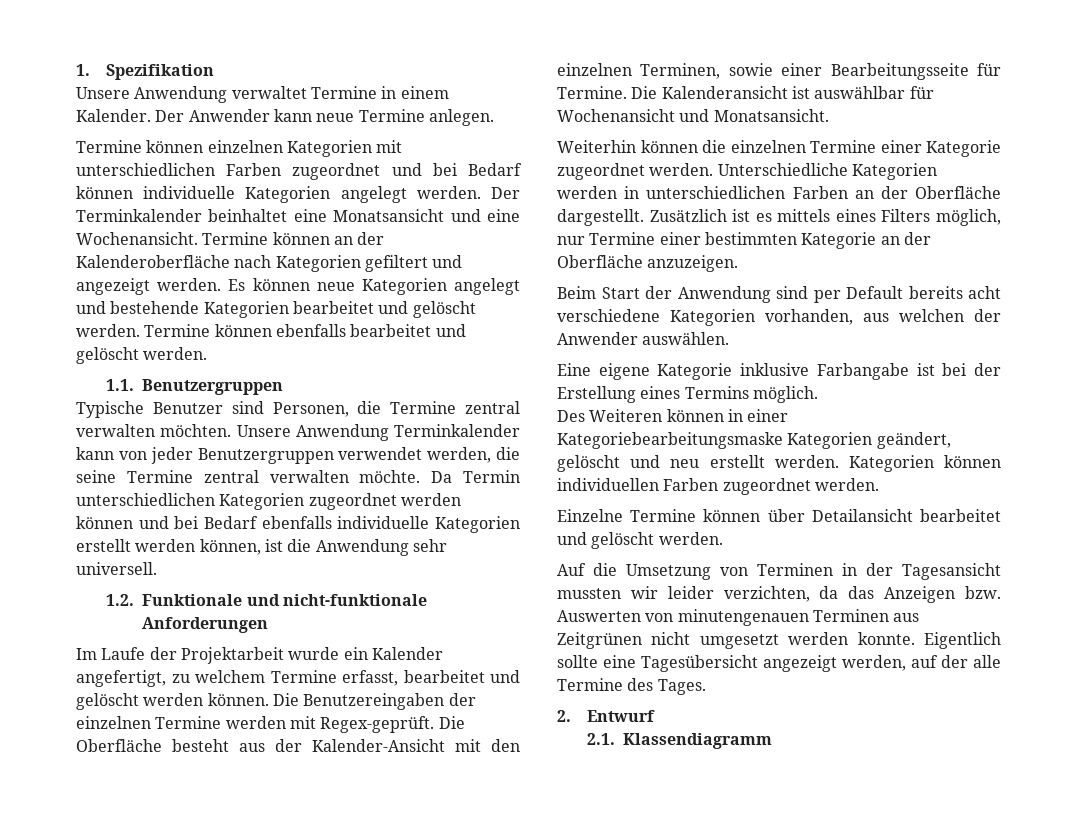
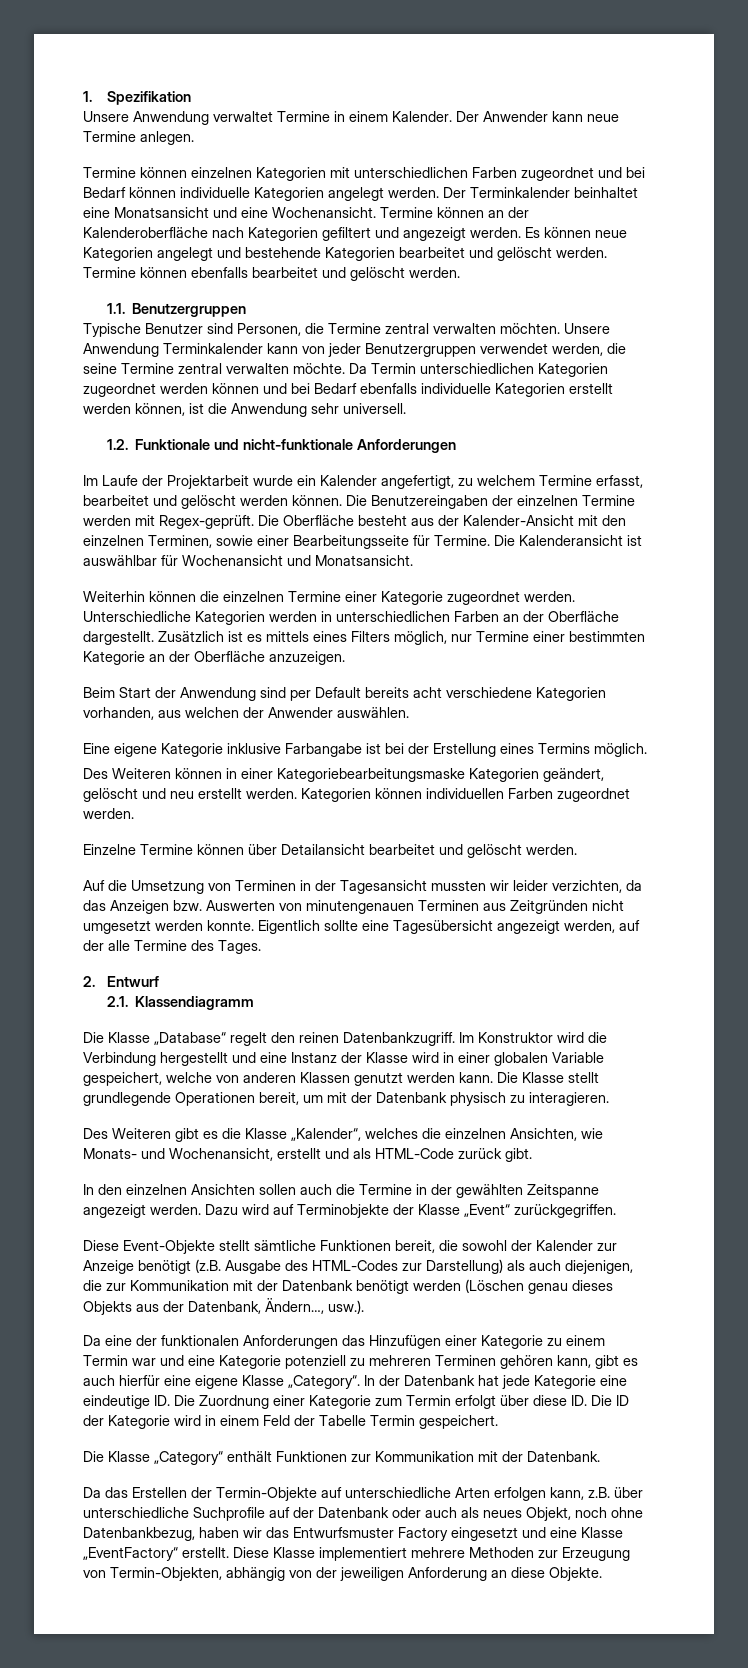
[557,632,642,649] Zeitgrünen -> [510,900,588,914] Zeitgründen
(773, 741) none -> [83,1032,607,1046] [83,1052,604,1066] [83,1072,599,1086] [83,1092,609,1106] [83,1128,603,1142] [83,1148,532,1162] [83,1184,599,1198] [83,1204,616,1218] [83,1240,617,1254] [83,1259,633,1274] [83,1279,613,1294] [83,1298,364,1315] [83,1335,605,1349] [83,1355,638,1369] [83,1375,627,1389] [83,1395,629,1409] [83,1415,498,1429] [83,1451,600,1465] [83,1487,643,1501] [83,1507,643,1521] [83,1527,623,1541] [83,1547,630,1561] [83,1567,602,1581] // Die Klasse „Database“ regelt den reinen Datenbankzugriff. Im Konstruktor wird die Verbindung hergestellt und eine Instanz der Klasse wird in einer globalen Variable gespeichert, welche von anderen Klassen genutzt werden kann. Die Klasse stellt grundlegende Operationen bereit, um mit der Datenbank physisch zu interagieren. // Des Weiteren gibt es die Klasse „Kalender“, welches die einzelnen Ansichten, wie Monats- und Wochenansicht, erstellt und als HTML-Code zurück gibt. // In den einzelnen Ansichten sollen auch die Termine in der gewählten Zeitspanne angezeigt werden. Dazu wird auf Terminobjekte der Klasse „Event“ zurückgegriffen. // Diese Event-Objekte stellt sämtliche Funktionen bereit, die sowohl der Kalender zur Anzeige benötigt (z.B. Ausgabe des HTML-Codes zur Darstellung) als auch diejenigen, die zur Kommunikation mit der Datenbank benötigt werden (Löschen genau dieses Objekts aus der Datenbank, Ändern…, usw.). // Da eine der funktionalen Anforderungen das Hinzufügen einer Kategorie zu einem Termin war und eine Kategorie potenziell zu mehreren Terminen gehören kann, gibt es auch hierfür eine eigene Klasse „Category“. In der Datenbank hat jede Kategorie eine eindeutige ID. Die Zuordnung einer Kategorie zum Termin erfolgt über diese ID. Die ID der Kategorie wird in einem Feld der Tabelle Termin gespeichert. // Die Klasse „Category“ enthält Funktionen zur Kommunikation mit der Datenbank. // Da das Erstellen der Termin-Objekte auf unterschiedliche Arten erfolgen kann, z.B. über unterschiedliche Suchprofile auf der Datenbank oder auch als neues Objekt, noch ohne Datenbankbezug, haben wir das Entwurfsmuster Factory eingesetzt und eine Klasse „EventFactory“ erstellt. Diese Klasse implementiert mehrere Methoden zur Erzeugung von Termin-Objekten, abhängig von der jeweiligen Anforderung an diese Objekte.

